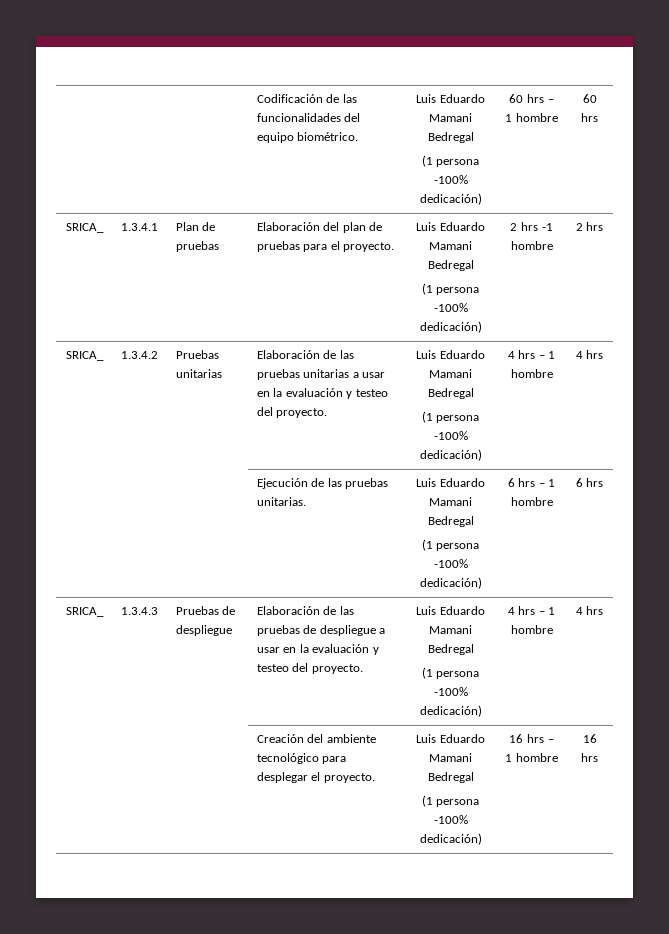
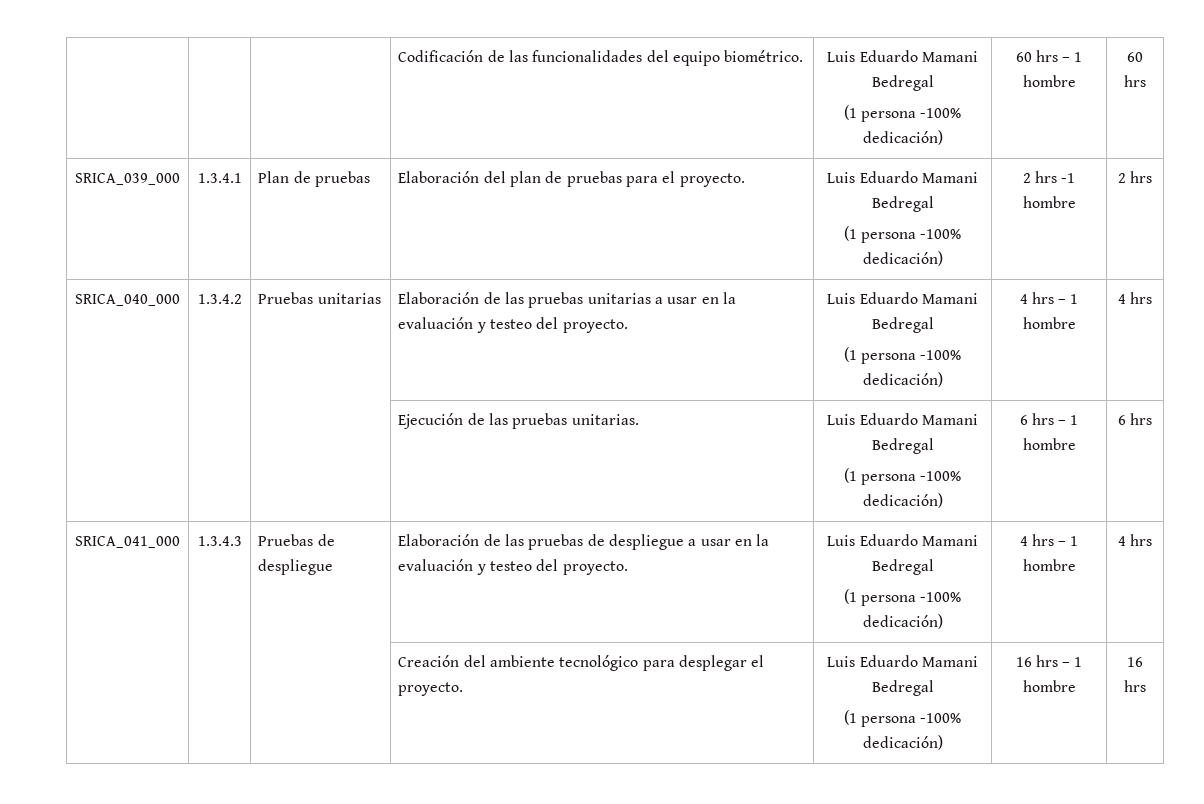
[65,223,104,233] SRICA_ -> [75,173,180,185] SRICA_039_000
[65,351,104,361] SRICA_ -> [75,294,180,306] SRICA_040_000
[65,607,104,617] SRICA_ -> [75,536,180,548] SRICA_041_000

